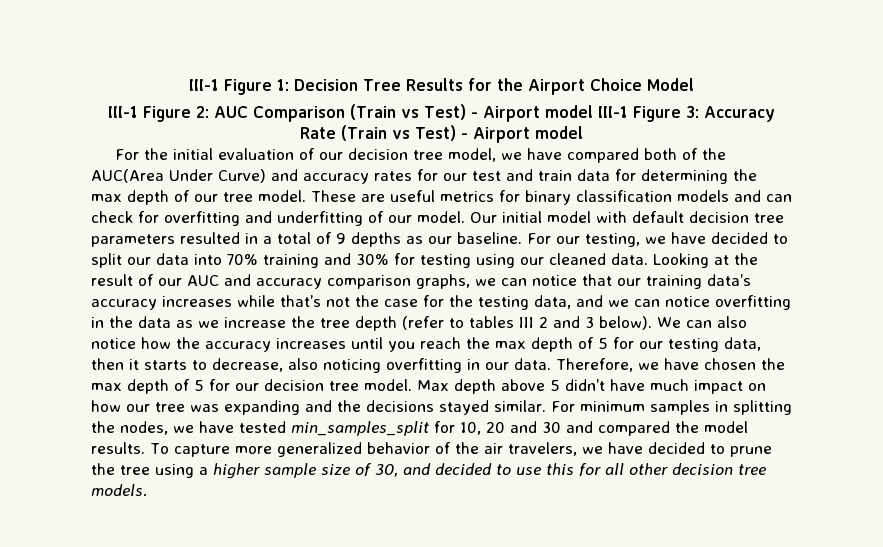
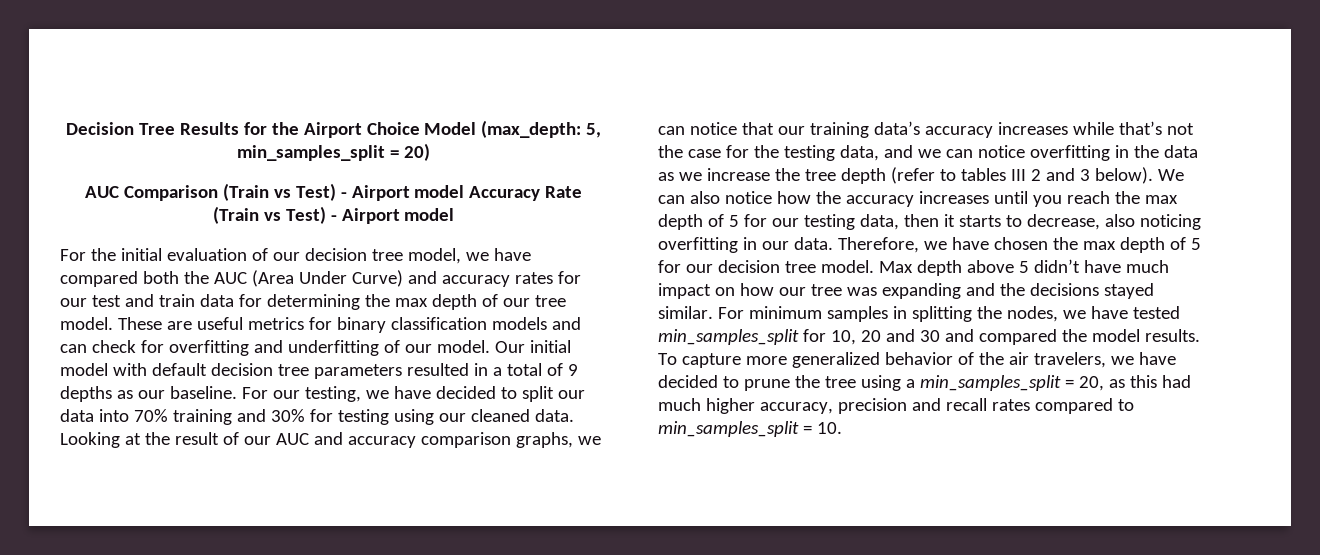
[189,79,290,95] III-1 Figure 1: -> (65, 128) none
[108,106,210,122] // III-1 Figure 2: -> [481,120,602,138] [237,143,430,161] (max_depth: 5, min_samples_split = 20) //
[597,106,699,122] III-1 Figure 3: -> (465, 191) none
[682,148,727,160] [91,169,164,183] of the AUC(Area -> [183,270,294,287] the AUC (Area
[213,463,766,479] [91,484,147,497] higher sample size of 30, and decided to use this for all other decision tree models. -> [919,375,1191,391] [658,398,1134,414] [658,421,842,437] min_samples_split = 20, as this had much higher accuracy, precision and recall rates compared to min_samples_split = 10.

